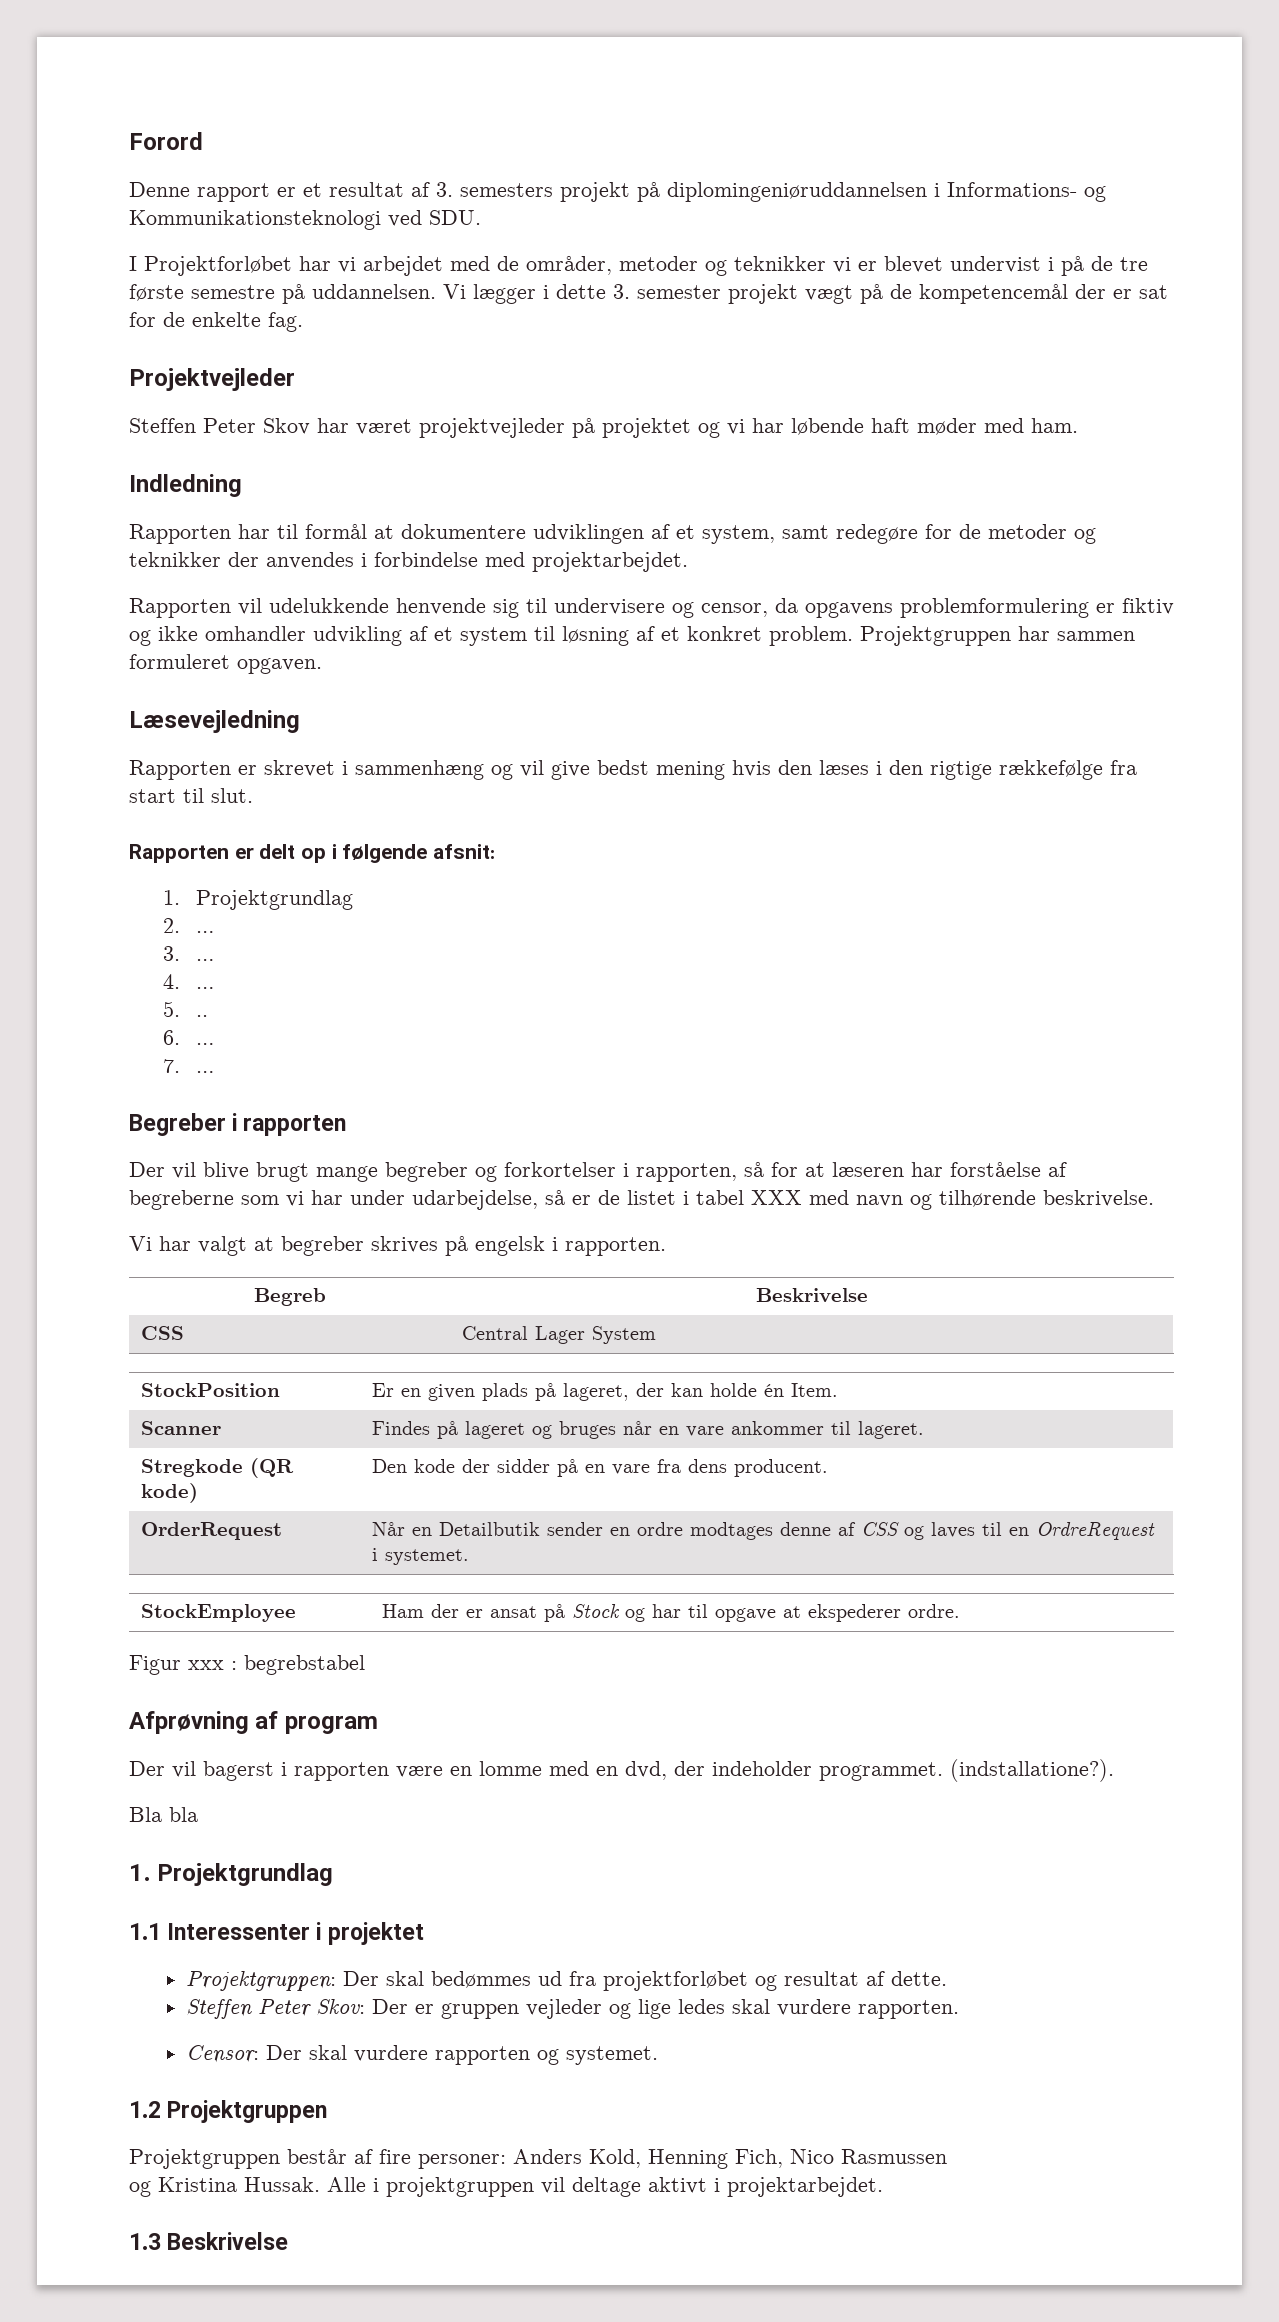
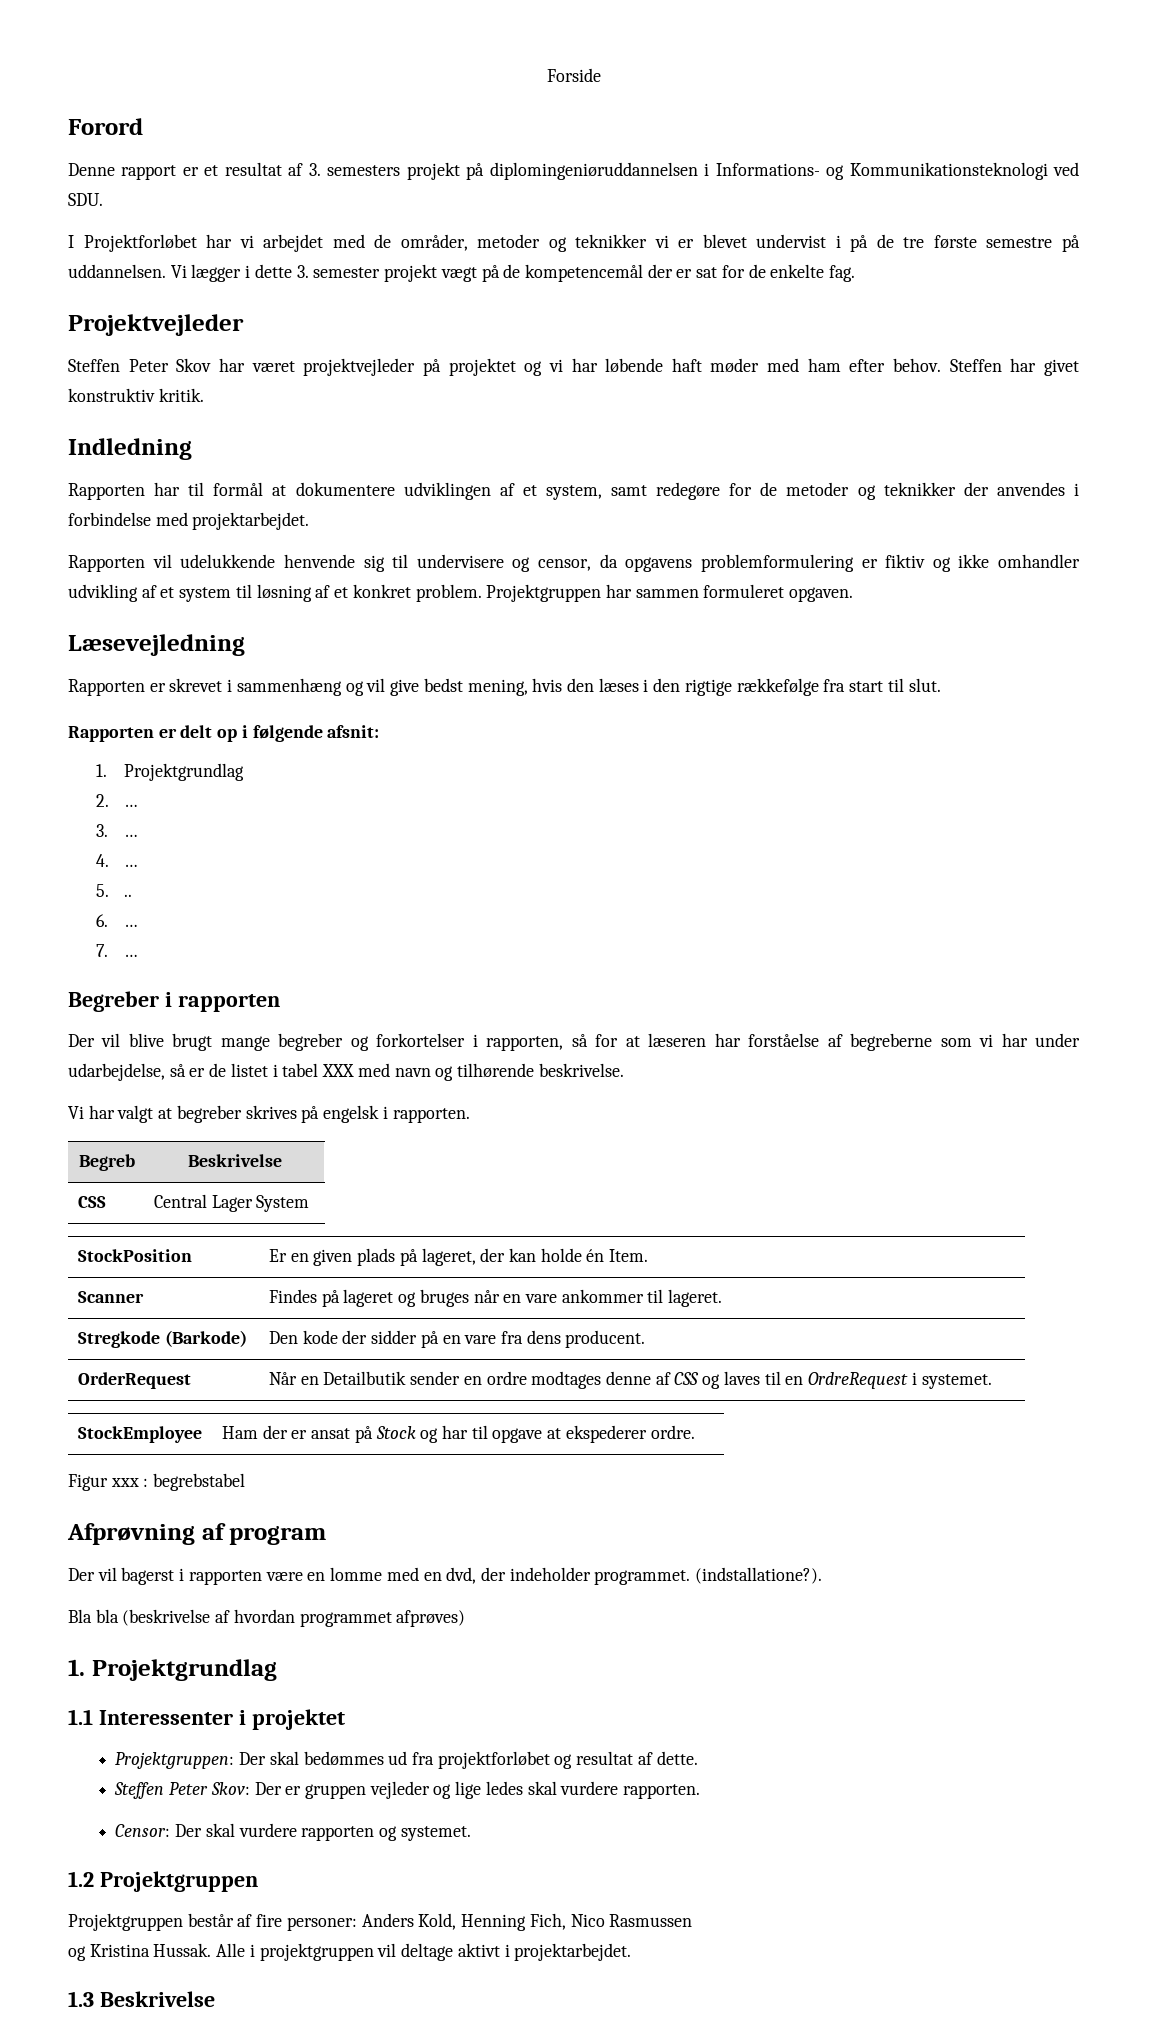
(129, 141) none -> [546,68,601,82] Forside //
[1031,418,1078,433] ham. -> [807,358,1079,376] [68,388,204,402] ham efter behov. Steffen har givet konstruktiv kritik.
[656,761,725,780] mening -> [467,679,528,696] mening,
[250,1458,295,1478] [141,1483,199,1503] (QR kode) -> [164,1330,247,1347] (Barkode)
(198, 1814) none -> [122,1609,466,1627] (beskrivelse af hvordan programmet afprøves)

